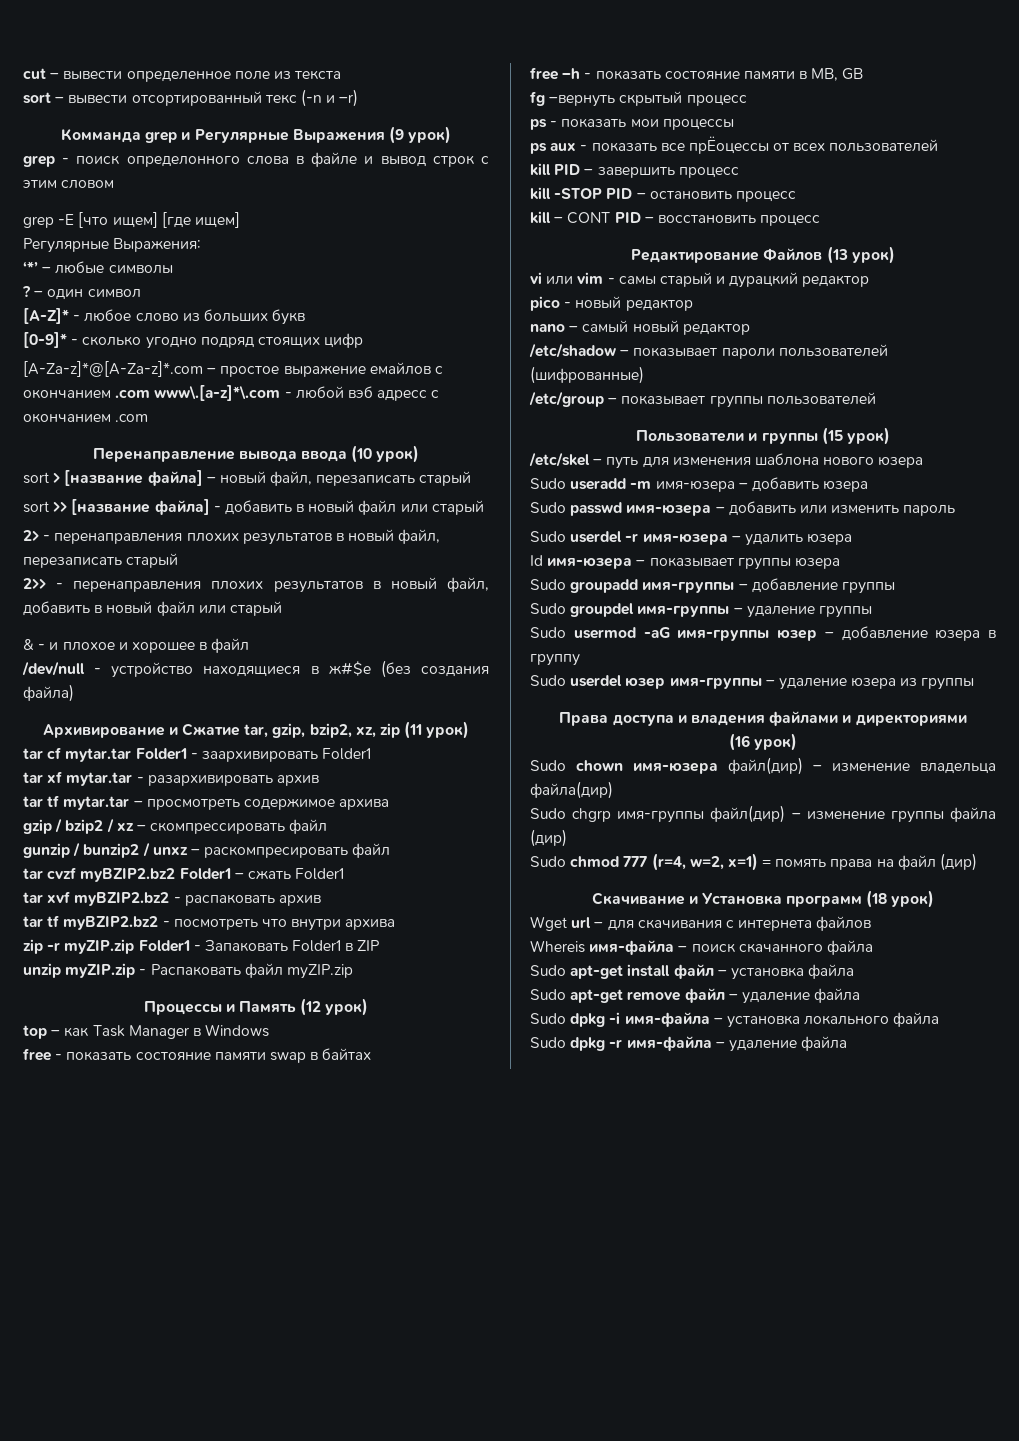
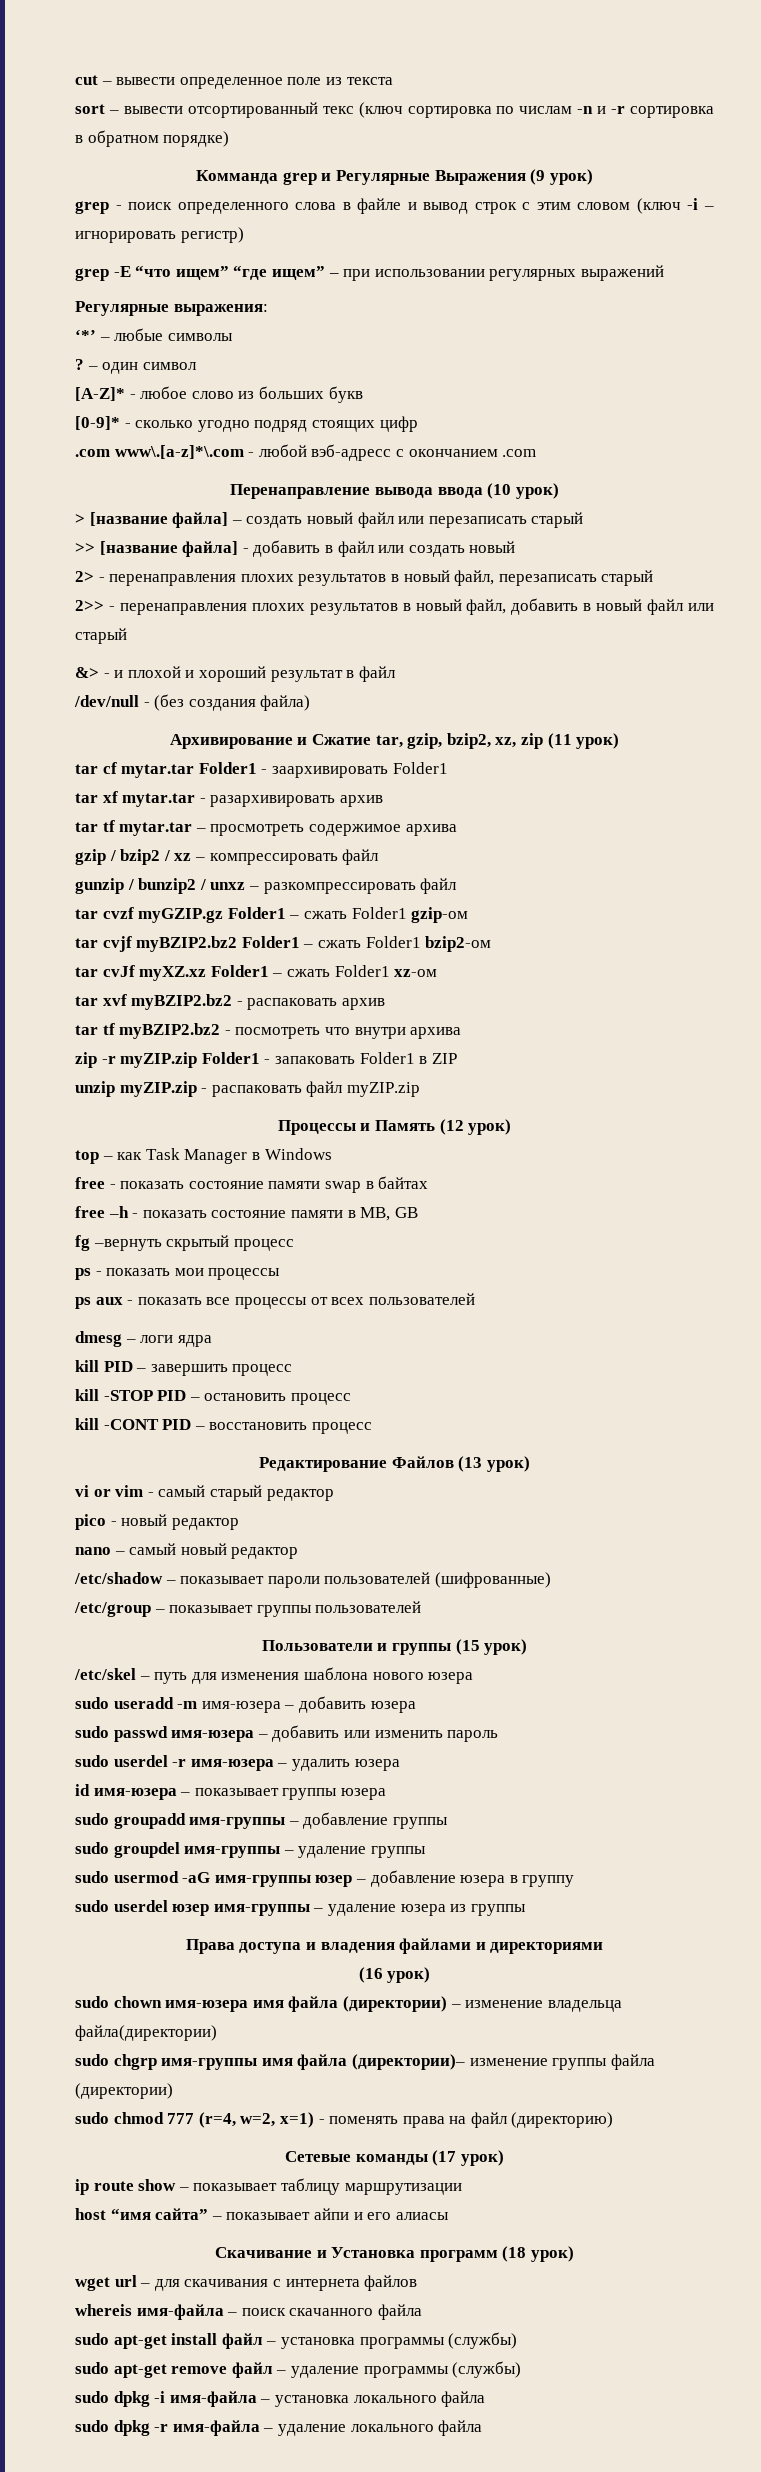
[300,89,359,107] (-n и –r) -> [358,102,714,118] [75,130,230,147] (ключ сортировка по числам -n и -r сортировка в обратном порядке)
[126,156,240,167] определонного -> [177,202,289,214] определенного
[23,212,240,228] [23,238,202,253] // grep -E [что ищем] [где ищем] // Регулярные Выражения: -> [636,198,714,214] [75,227,244,243] [75,265,664,281] [75,301,268,316] (ключ -i – игнорировать регистр) // grep -E “что ищем” “где ищем” – при использовании регулярных выражений // Регулярные выражения:
[23,361,443,377] [23,389,111,399] [A-Za-z]*@[A-Za-z]*.com – простое выражение емайлов с окончанием -> (418, 424) none
[347,386,428,401] вэб адресс -> [311,444,392,461] вэб-адресс
[23,472,49,484] sort -> (559, 491) none
[219,471,472,486] [23,501,49,513] новый файл, перезаписать старый // sort -> [246,512,584,528] создать новый файл или перезаписать старый //
[308,500,484,515] новый файл или старый -> [337,541,516,557] файл или создать новый
[23,639,34,650] & -> [75,667,99,678] &>
[62,642,195,653] плохое и хорошее -> [127,666,343,682] плохой и хороший результат
[111,661,371,678] устройство находящиеся в ж#$е -> (150, 704) none
[150,822,286,834] скомпрессировать -> [209,853,338,865] компрессировать
[204,846,349,858] раскомпресировать -> [263,882,416,894] разкомпрессировать
(77, 873) none -> [138,907,469,923] [75,936,132,952] myGZIP.gz Folder1 – сжать Folder1 gzip-ом // tar cvjf
(345, 874) none -> [425,936,492,952] [75,965,438,981] bzip2-ом // tar cvJf myXZ.xz Folder1 – сжать Folder1 xz-ом
[204,939,288,952] Запаковать -> [274,1056,355,1064] запаковать
[150,964,241,976] Распаковать -> [211,1085,302,1097] распаковать
[688,136,769,154] прЁоцессы -> [234,1297,307,1309] процессы
(939, 145) none -> [75,1331,212,1347] // dmesg – логи ядра
[554,212,611,224] – CONT -> [103,1419,159,1430] -CONT
[546,276,574,285] или -> [93,1489,111,1497] or
[618,272,799,288] самы старый и дурацкий -> [158,1485,262,1501] самый старый
[530,478,566,489] Sudo -> [75,1697,109,1709] sudo
[530,502,566,513] Sudo -> [75,1726,109,1738] sudo
[530,531,566,542] Sudo -> [75,1755,109,1767] sudo
[530,555,543,566] Id -> [75,1784,90,1796] id
[530,579,566,590] Sudo -> [75,1813,109,1825] sudo
[530,603,566,614] Sudo -> [75,1842,109,1854] sudo
[530,627,566,638] Sudo -> [75,1871,109,1883] sudo
[530,675,566,686] Sudo -> [75,1900,109,1912] sudo
[530,760,566,771] Sudo -> [75,1996,109,2008] sudo
[728,757,996,775] [530,781,613,799] [530,805,801,823] файл(дир) – изменение владельца файла(дир) // Sudo chgrp имя-группы файл(дир) – -> [252,1996,622,2012] [75,2025,217,2041] [75,2054,465,2070] имя файла (директории) – изменение владельца файла(директории) // sudo chgrp имя-группы имя файла (директории)–
[530,829,567,847] [530,856,566,867] (дир) // Sudo -> [75,2083,173,2099] [75,2112,109,2124] (директории) // sudo
[762,859,827,868] = помять -> [318,2116,399,2124] - поменять
[940,853,978,871] (дир) -> [511,2112,614,2128] [285,2150,504,2166] [75,2178,462,2195] [75,2208,449,2220] (директорию) // Сетевые команды (17 урок) // ip route show – показывает таблицу маршрутизации // host “имя сайта” – показывает айпи и его алиасы
[530,916,567,931] Wget -> [75,2277,110,2291] wget
[530,940,585,953] Whereis -> [75,2304,132,2316] whereis
[530,965,566,976] Sudo -> [75,2333,109,2345] sudo
[808,964,855,979] [530,989,566,1000] файла // Sudo -> [359,2332,518,2349] [75,2362,109,2374] программы (службы) // sudo
[814,988,861,1003] [530,1013,566,1024] файла // Sudo -> [363,2361,522,2378] [75,2391,109,2403] программы (службы) // sudo
[530,1037,566,1048] Sudo -> [75,2420,109,2432] sudo
(797, 1046) none -> [350,2424,434,2432] локального

